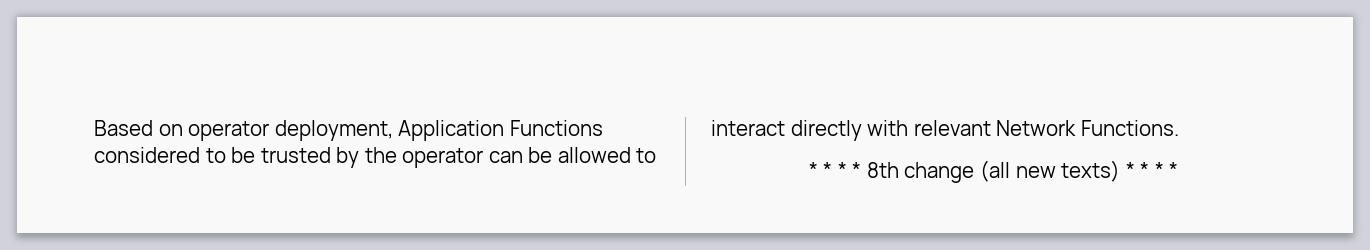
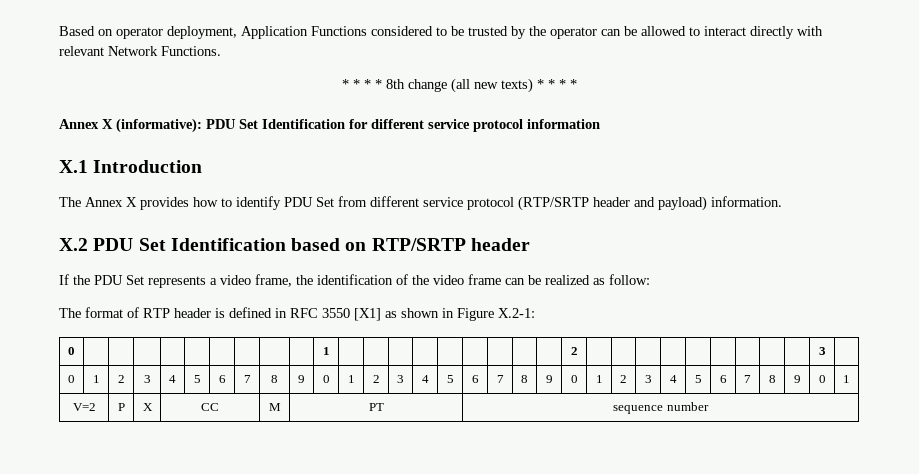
(1179, 170) none -> [59,118,600,133] [59,160,203,173] [59,196,782,211] [59,238,530,251] [59,274,650,288] [59,307,535,321] [68,347,75,355] [322,347,330,355] [570,347,578,355] [818,347,826,355] [68,375,75,383] [92,375,100,383] [117,375,125,383] [143,375,151,383] [169,375,176,383] [193,375,201,383] [218,375,226,383] [243,375,251,383] [271,375,278,383] [298,375,305,383] [322,375,330,383] [347,375,355,383] [372,375,380,383] [397,375,404,383] [421,375,429,383] [446,375,454,383] [471,375,479,383] [496,375,504,383] [521,375,528,383] [545,375,553,383] [570,375,578,383] [595,375,603,383] [620,375,627,383] [644,375,652,383] [669,375,677,383] [694,375,702,383] [719,375,727,383] [744,375,751,383] [768,375,776,383] [793,375,801,383] [818,375,826,383] [843,375,850,383] [72,403,96,411] [117,403,125,411] [142,403,153,411] [200,403,219,411] [268,403,281,411] [368,403,384,411] [613,402,709,414] // Annex X (informative): PDU Set Identification for different service protocol information // X.1 Introduction // The Annex X provides how to identify PDU Set from different service protocol (RTP/SRTP header and payload) information. // X.2 PDU Set Identification based on RTP/SRTP header // If the PDU Set represents a video frame, the identification of the video frame can be realized as follow: // The format of RTP header is defined in RFC 3550 [X1] as shown in Figure X.2-1: // 0 | | | | | | | | | | 1 | | | | | | | | | | 2 | | | | | | | | | | 3 | // 0 | 1 | 2 | 3 | 4 | 5 | 6 | 7 | 8 | 9 | 0 | 1 | 2 | 3 | 4 | 5 | 6 | 7 | 8 | 9 | 0 | 1 | 2 | 3 | 4 | 5 | 6 | 7 | 8 | 9 | 0 | 1 // V=2 | P | X | CC | M | PT | sequence number

